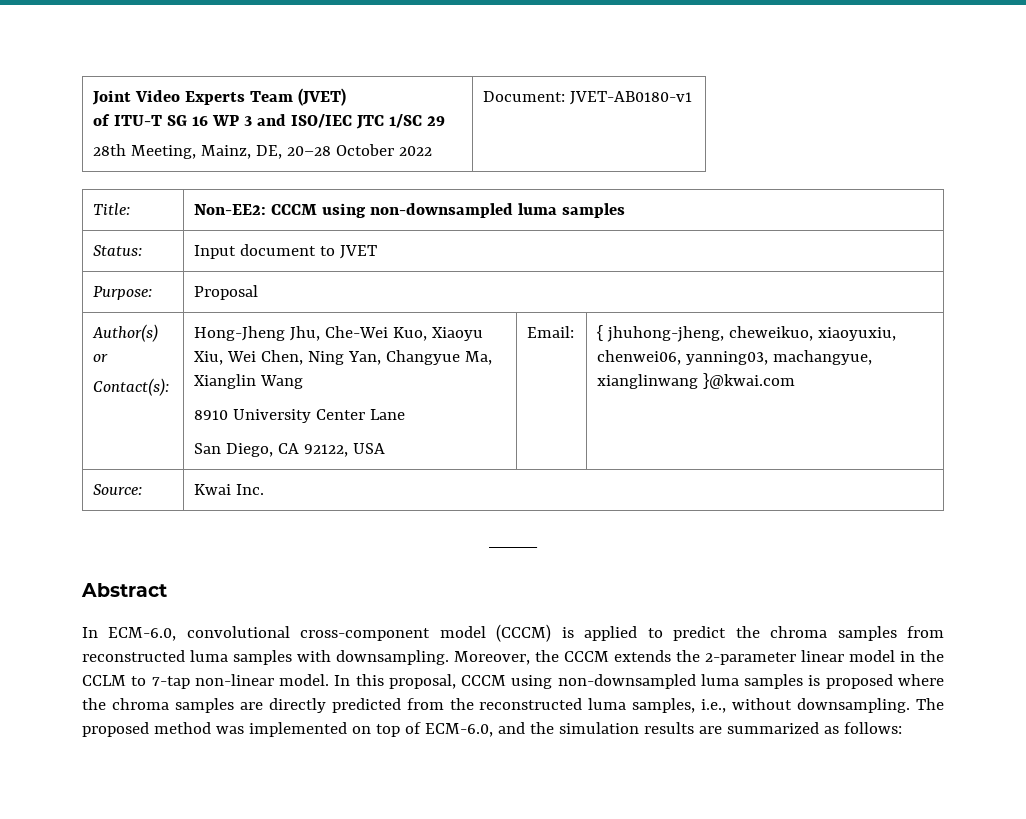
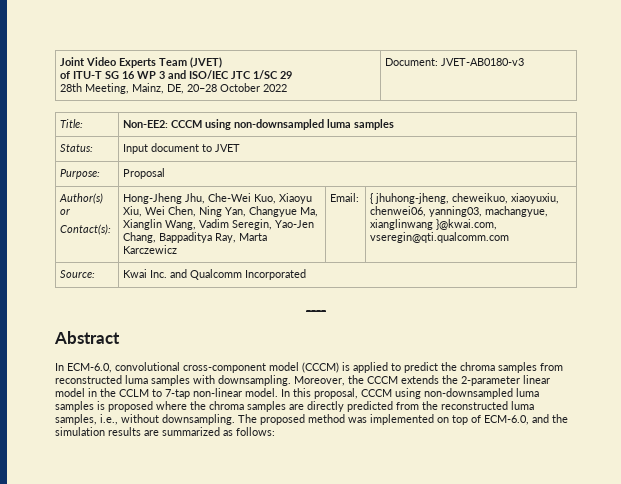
[570,91,693,105] JVET-AB0180-v1 -> [441,58,525,66] JVET-AB0180-v3
[260,375,304,389] [194,409,406,423] [194,443,386,457] Wang // 8910 University Center Lane // San Diego, CA 92122, USA -> [165,219,315,230] [123,232,268,243] [123,245,178,254] Wang, Vadim Seregin, Yao-Jen Chang, Bappaditya Ray, Marta Karczewicz
[703,373,796,389] }@kwai.com -> [436,219,498,230] [370,232,510,243] }@kwai.com, vseregin@qti.qualcomm.com
(265, 489) none -> [170,269,307,280] and Qualcomm Incorporated

